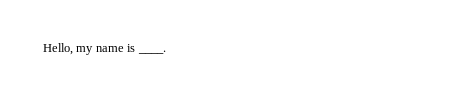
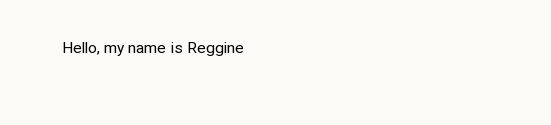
[137,50,166,54] ____. -> [186,42,244,56] Reggine

